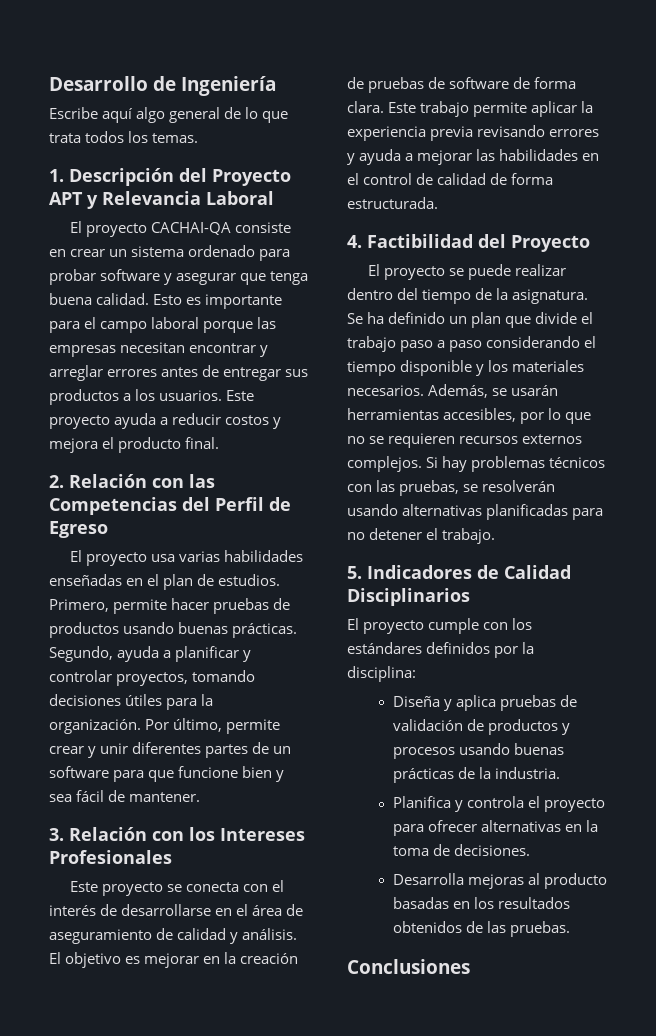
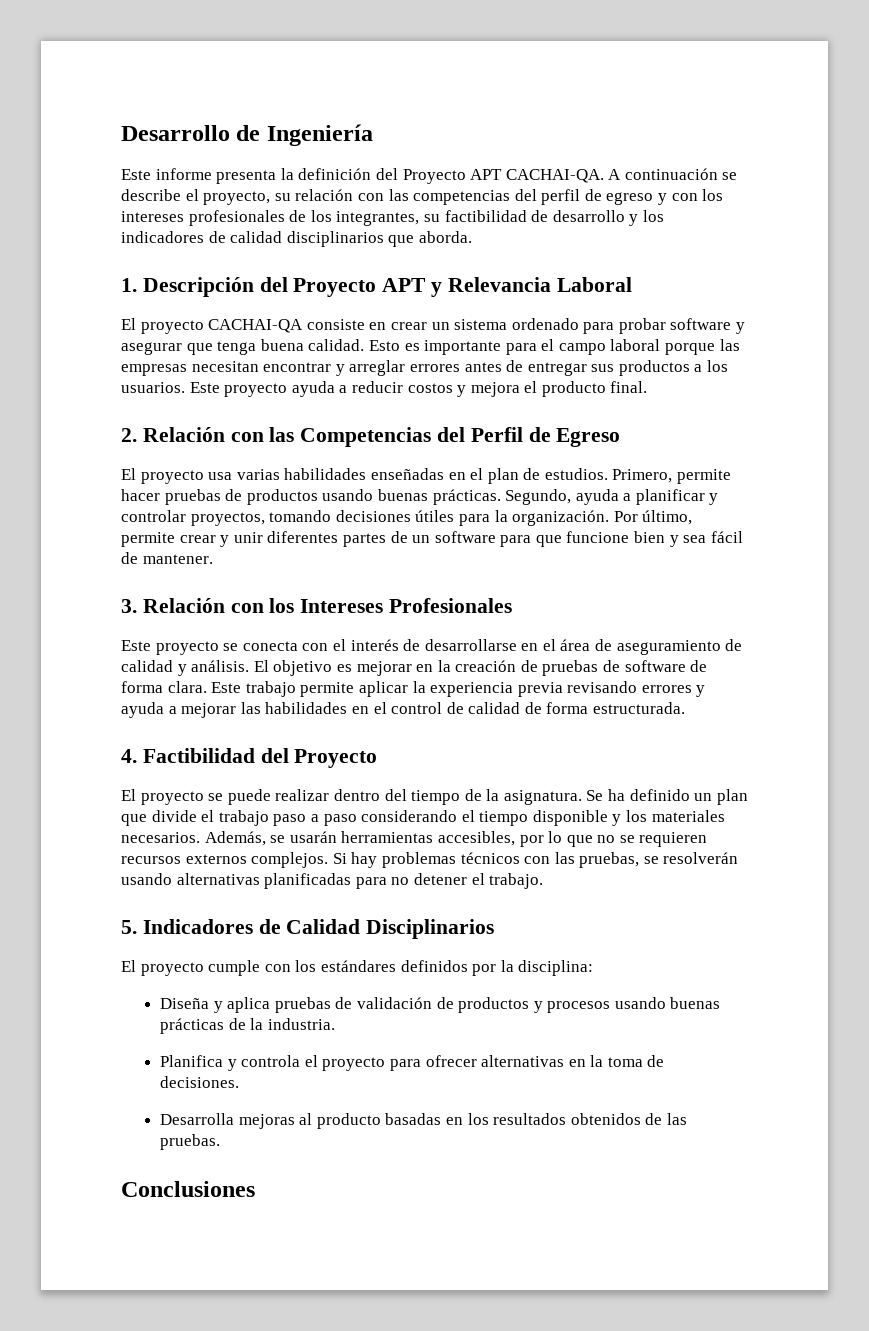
[49,107,289,123] [49,131,199,143] Escribe aquí algo general de lo que trata todos los temas. -> [121,168,738,184] [121,189,724,205] [121,210,664,226] [121,231,472,247] Este informe presenta la definición del Proyecto APT CACHAI-QA. A continuación se describe el proyecto, su relación con las competencias del perfil de egreso y con los intereses profesionales de los integrantes, su factibilidad de desarrollo y los indicadores de calidad disciplinarios que aborda.

